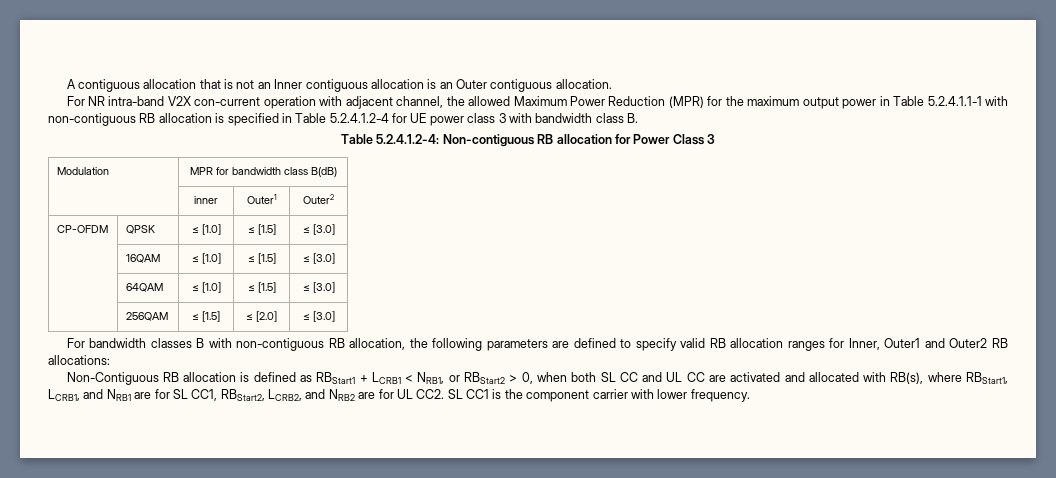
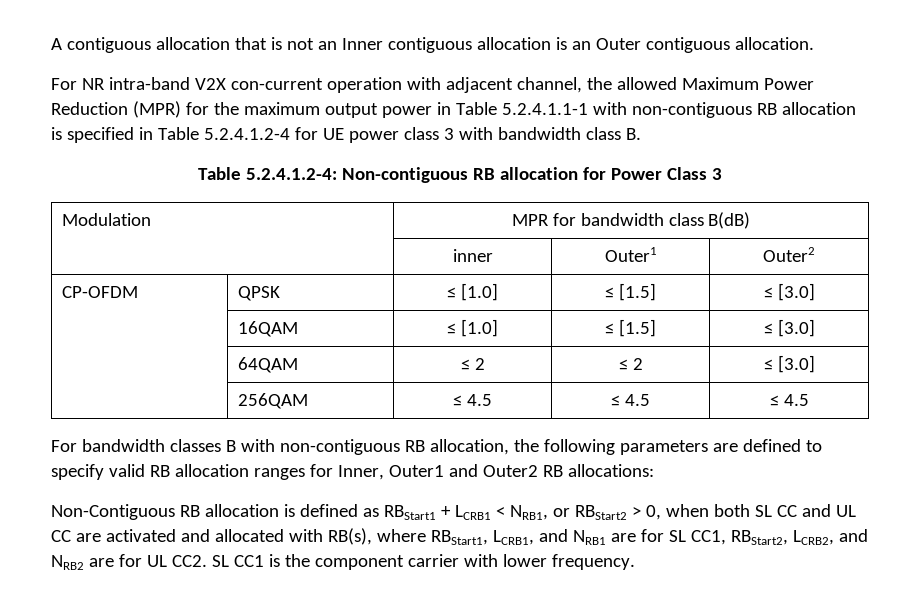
[201,282,221,293] [247,282,276,293] [1.0] | ≤ [1.5] -> [474,358,485,370] [618,358,643,370] 2 | ≤ 2
[202,311,220,322] [246,311,277,322] [302,311,335,322] [1.5] | ≤ [2.0] | ≤ [3.0] -> [466,394,492,406] [611,394,650,406] [769,394,809,406] 4.5 | ≤ 4.5 | ≤ 4.5

